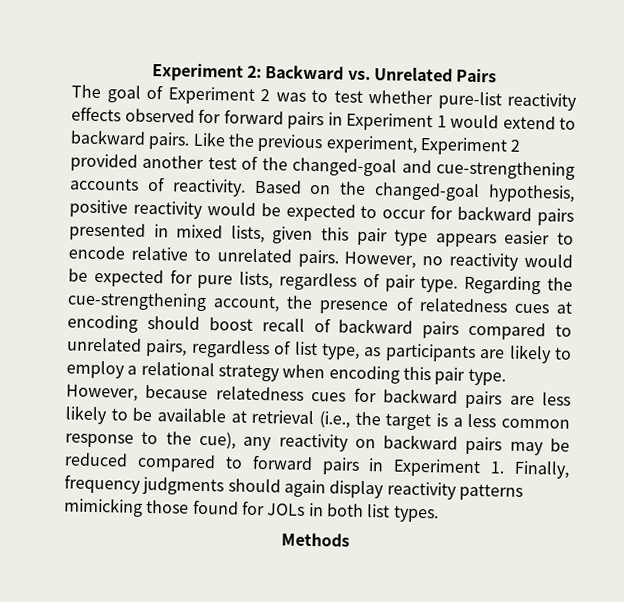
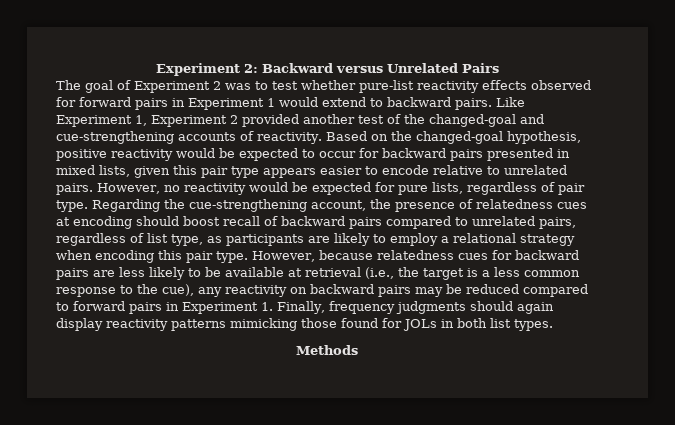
[347,70,371,81] vs. -> [335,66,383,73] versus
[227,133,418,154] the previous experiment, -> [56,115,147,127] Experiment 1,

